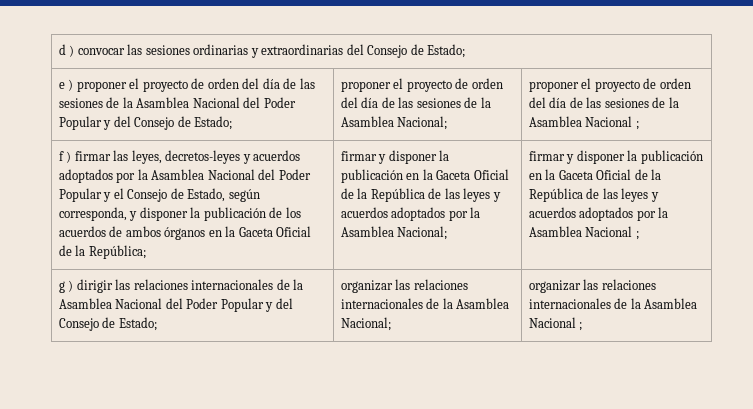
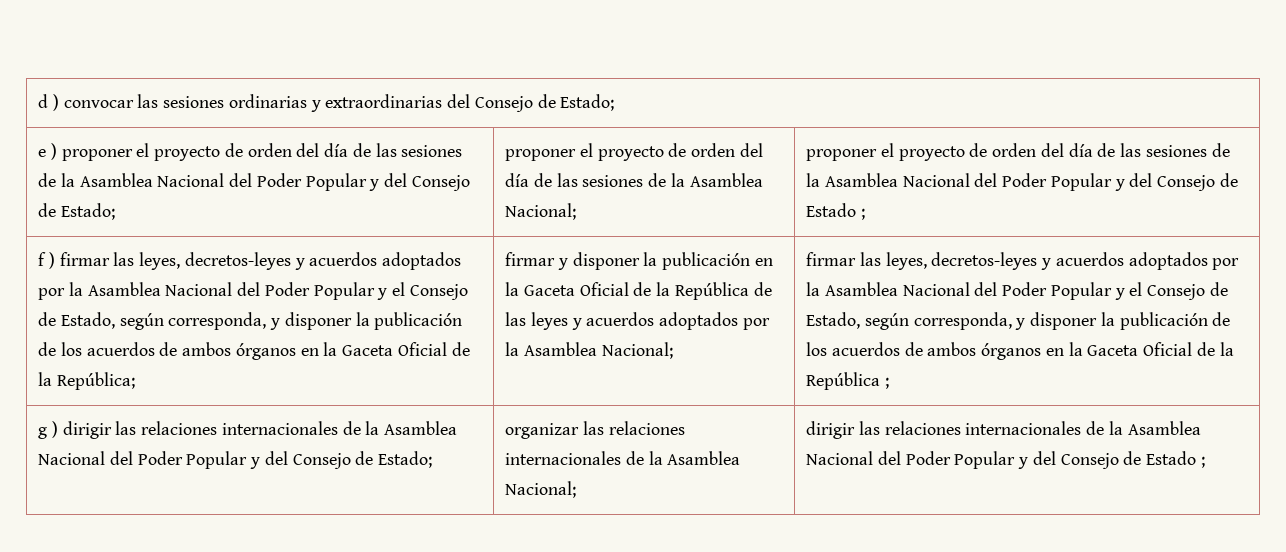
(633, 121) none -> [974,173,1238,191] [806,203,857,217] del Poder Popular y del Consejo de Estado
[566,150,703,164] [528,169,662,180] [528,188,659,202] [528,207,669,221] [528,226,633,237] y disponer la publicación en la Gaceta Oficial de la República de las leyes y acuerdos adoptados por la Asamblea Nacional -> [860,252,1240,270] [806,282,1228,300] [806,312,1231,330] [806,342,1234,360] [806,372,881,390] las leyes, decretos-leyes y acuerdos adoptados por la Asamblea Nacional del Poder Popular y el Consejo de Estado, según corresponda, y disponer la publicación de los acuerdos de ambos órganos en la Gaceta Oficial de la República
[528,279,656,293] [528,298,698,309] [528,317,576,328] organizar las relaciones internacionales de la Asamblea Nacional -> [806,421,1201,439] [806,451,1197,469] dirigir las relaciones internacionales de la Asamblea Nacional del Poder Popular y del Consejo de Estado

